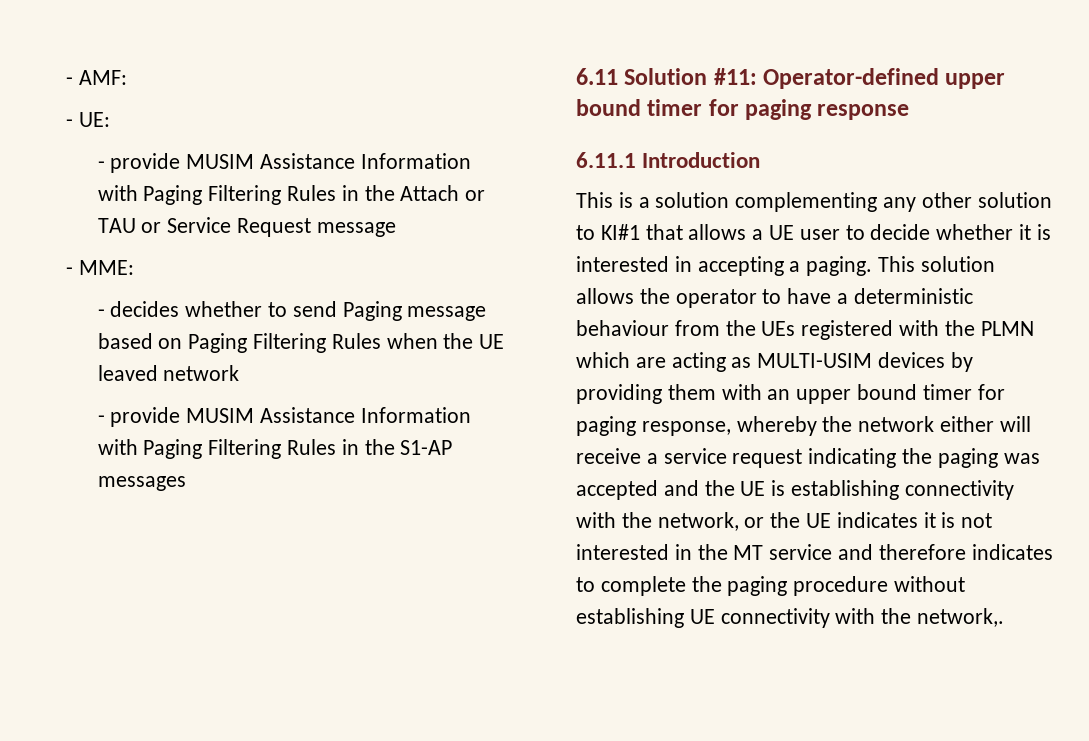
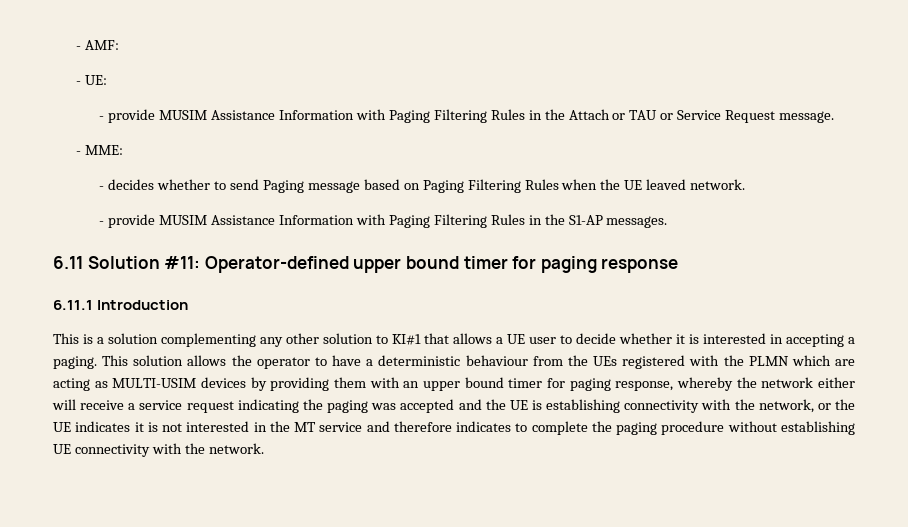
[316,222,396,237] message -> [779,111,835,123] message.
[163,365,240,381] network -> [690,179,746,190] network.
[97,476,186,491] messages -> [606,216,668,228] messages.
[917,608,1005,627] network,. -> [208,443,264,454] network.

